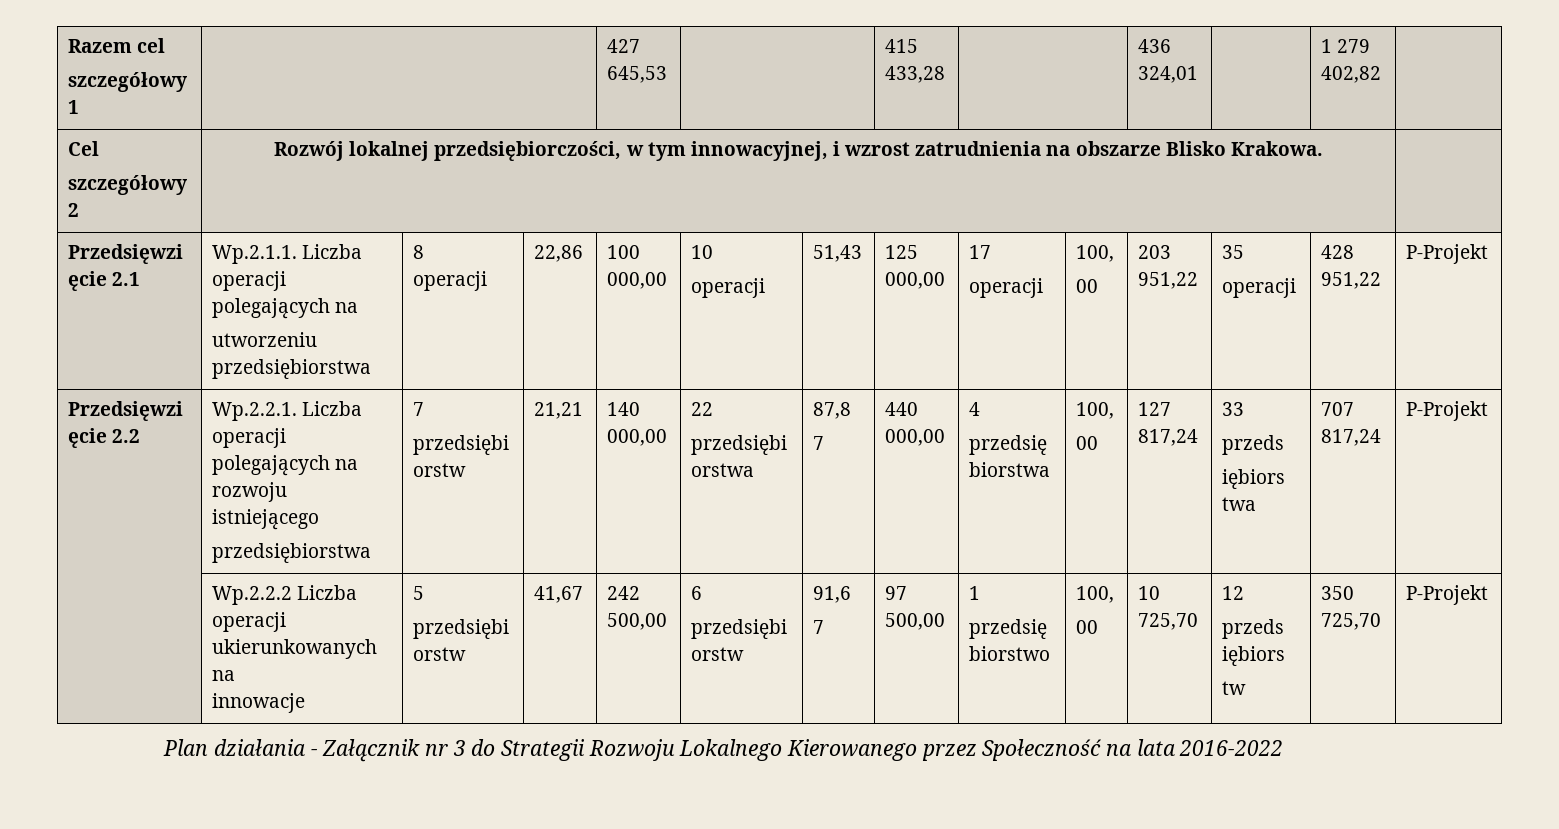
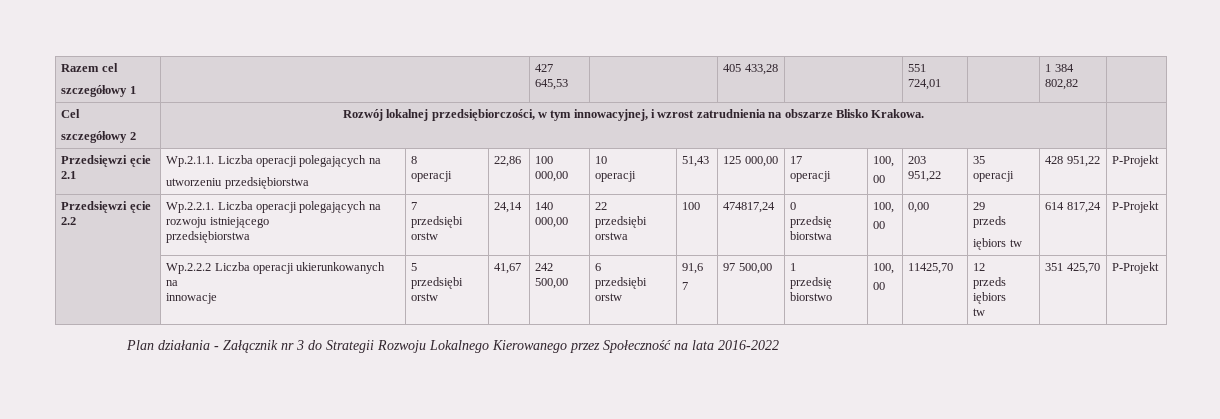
[885,39,919,53] 415 -> [723,64,742,72] 405
[1138,39,1172,53] [1138,66,1199,83] [1321,39,1371,53] [1321,66,1382,83] 436 324,01 | | 1 279 402,82 -> [908,64,927,72] [908,79,942,90] [1045,64,1074,72] [1045,79,1079,90] 551 724,01 | | 1 384 802,82
[534,402,584,419] 21,21 -> [494,202,523,213] 24,14
[813,402,852,419] [813,436,825,450] [885,402,919,416] [885,429,946,446] [969,402,981,416] 87,8 // 7 | 440 000,00 | 4 -> [682,202,701,210] [723,202,776,213] [790,202,797,210] 100 | 474817,24 | 0
[1138,402,1172,416] [1138,429,1199,446] [1222,402,1245,416] 127 817,24 | 33 -> [908,202,930,213] [973,202,986,210] 0,00 | 29
[1222,497,1257,511] [1321,402,1355,416] twa | 707 -> [1009,239,1022,247] [1045,202,1065,210] tw | 614
[1138,586,1161,600] [1138,613,1199,630] 10 725,70 -> [908,263,954,274] 11425,70
[1321,586,1355,600] [1321,613,1382,630] 350 725,70 -> [1045,263,1100,274] 351 425,70

